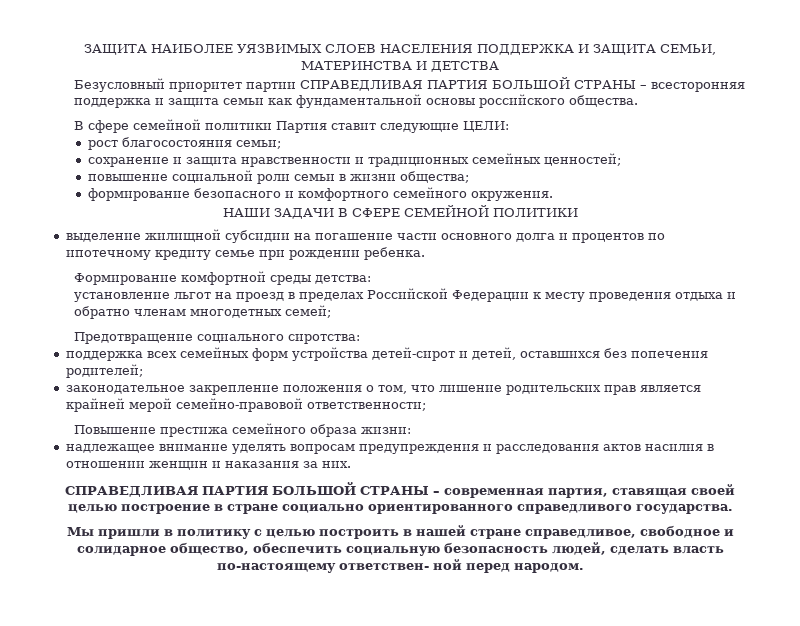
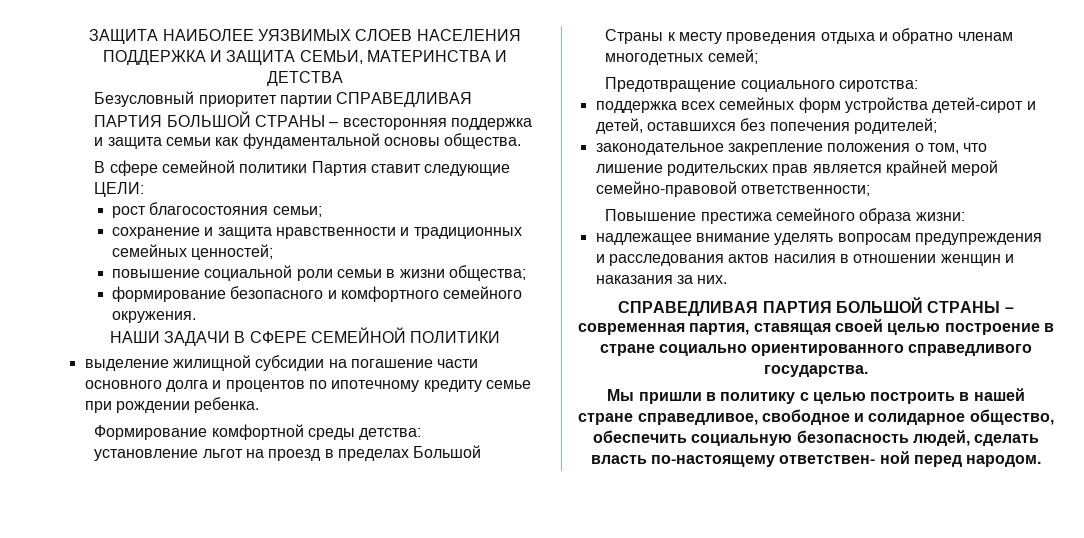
[478,94,565,108] российского -> (441, 141) none
[366,288,529,302] Российской Федерации -> [413,445,482,458] [605,29,664,44] Большой Страны

